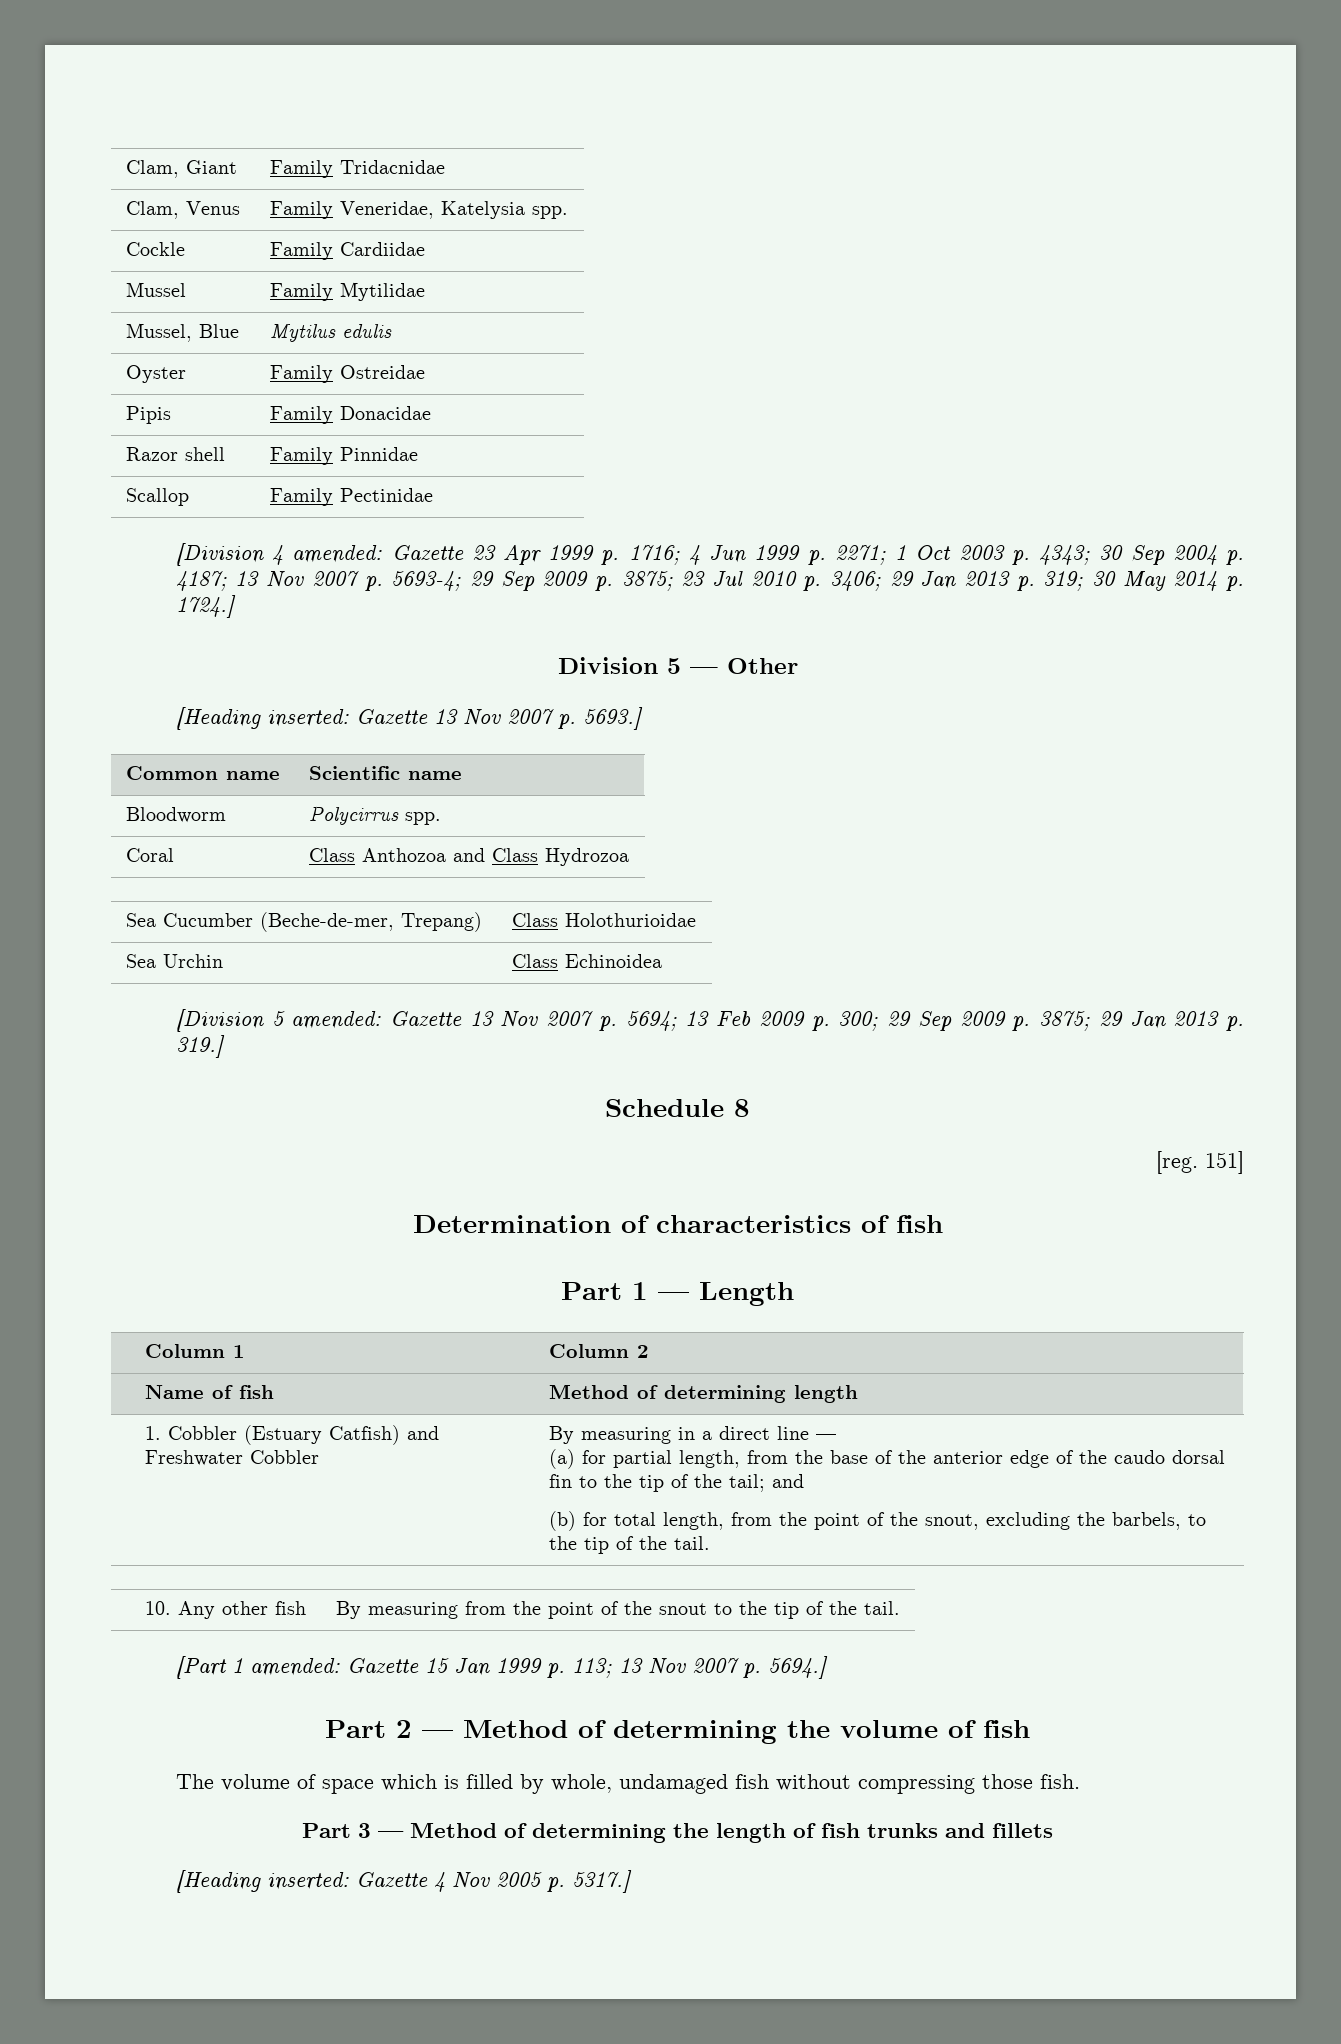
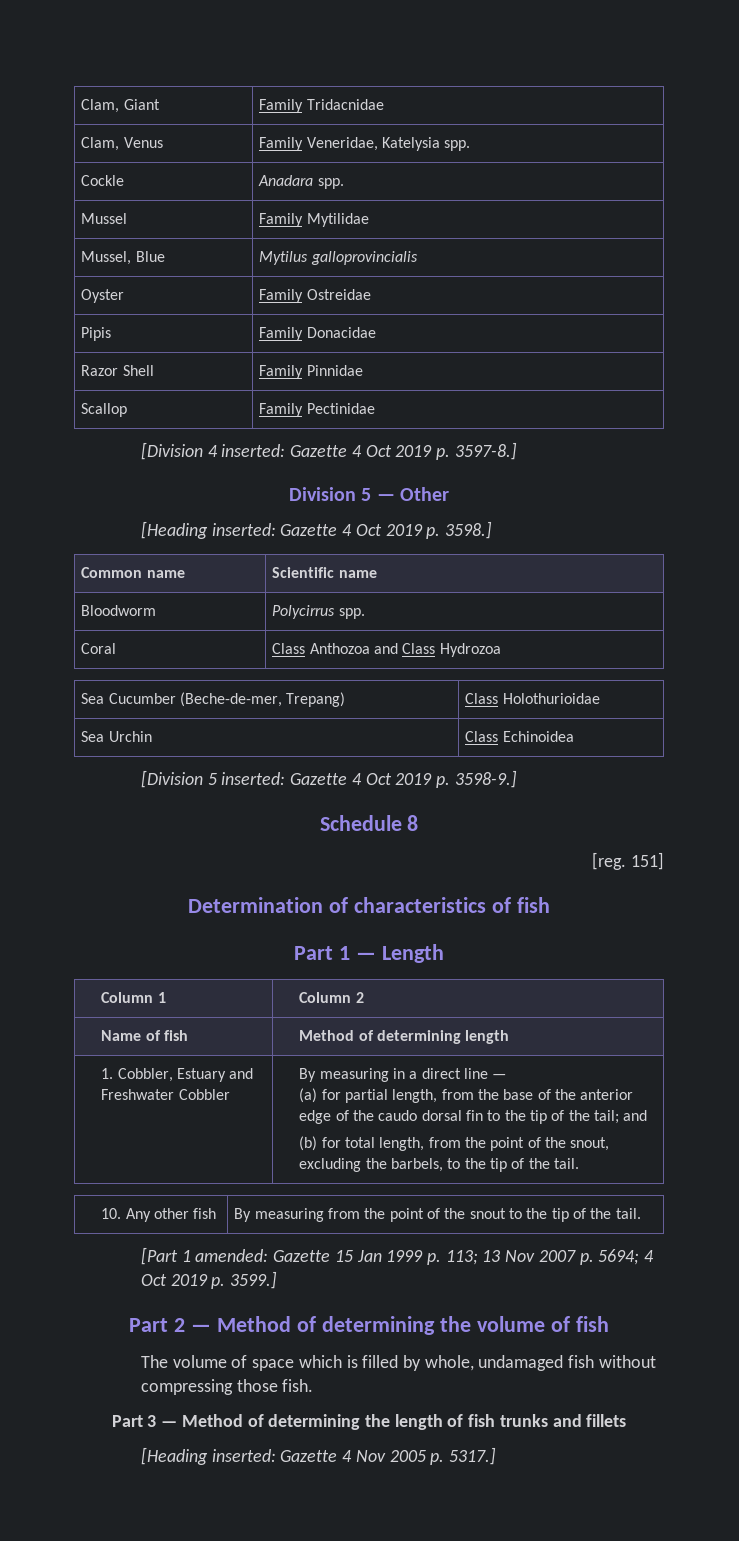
[269,242,425,260] Family Cardiidae -> [258,175,344,189] Anadara spp.
[341,324,392,338] edulis -> [310,251,418,265] galloprovincialis
[184,447,225,461] shell -> [122,365,154,376] Shell
[292,544,1245,565] [175,571,1244,591] [175,595,236,618] amended: Gazette 23 Apr 1999 p. 1716; 4 Jun 1999 p. 2271; 1 Oct 2003 p. 4343; 30 Sep 2004 p. 4187; 13 Nov 2007 p. 5693-4; 29 Sep 2009 p. 3875; 23 Jul 2010 p. 3406; 29 Jan 2013 p. 319; 30 May 2014 p. 1724.] -> [221,442,517,460] inserted: Gazette 4 Oct 2019 p. 3597-8.]
[433,707,643,730] 13 Nov 2007 p. 5693.] -> [342,521,493,539] 4 Oct 2019 p. 3598.]
[291,1011,1245,1031] [175,1035,225,1058] amended: Gazette 13 Nov 2007 p. 5694; 13 Feb 2009 p. 300; 29 Sep 2009 p. 3875; 29 Jan 2013 p. 319.] -> [221,770,517,788] inserted: Gazette 4 Oct 2019 p. 3598-9.]
[168,1425,401,1445] Cobbler (Estuary Catfish) -> [117,1068,227,1082] Cobbler, Estuary
[767,1656,828,1679] 5694.] -> [598,1249,655,1265] [140,1271,278,1289] 5694; 4 Oct 2019 p. 3599.]

